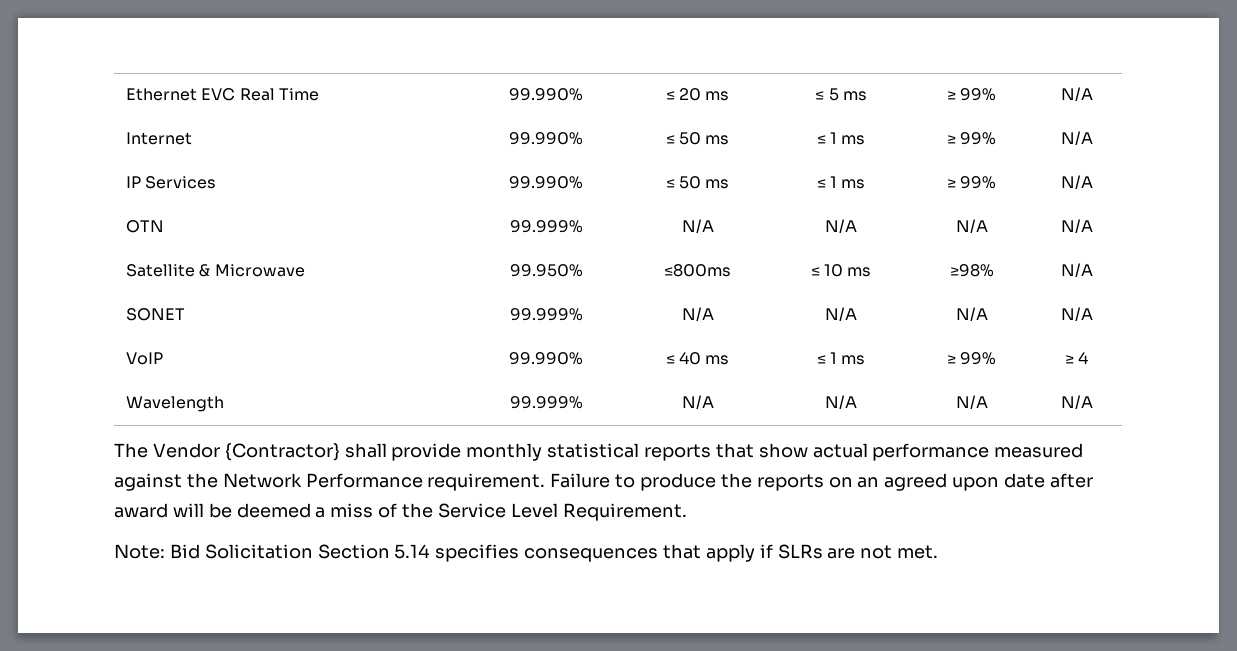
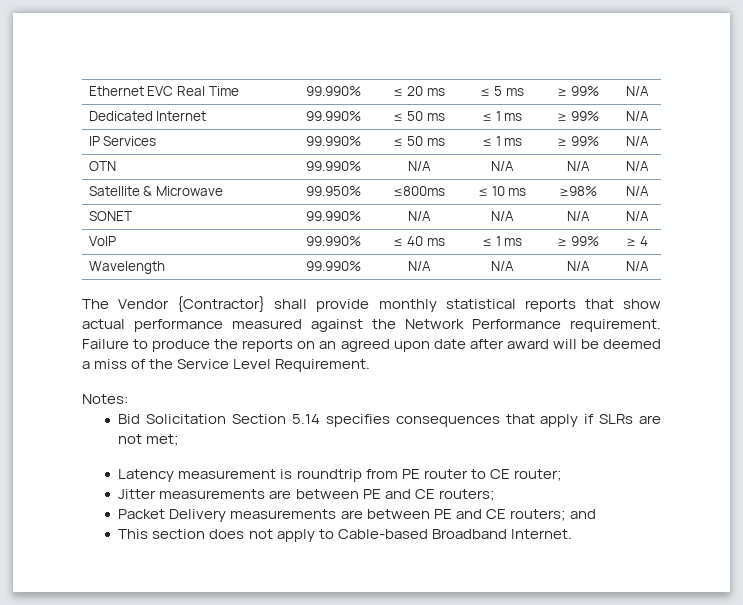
(1093, 94) none -> [88,111,153,121] Dedicated
[509,220,583,233] 99.999% -> [306,161,361,171] 99.990%
[509,308,583,321] 99.999% -> [306,211,361,221] 99.990%
[509,396,583,409] 99.999% -> [306,261,361,271] 99.990%
[114,544,165,559] Note: -> [82,394,128,404] Notes: //
[897,545,939,559] met. -> [146,434,180,446] [118,469,562,482] [118,489,495,501] [118,509,596,522] [118,529,572,542] met; // Latency measurement is roundtrip from PE router to CE router; // Jitter measurements are between PE and CE routers; // Packet Delivery measurements are between PE and CE routers; and // This section does not apply to Cable-based Broadband Internet.

